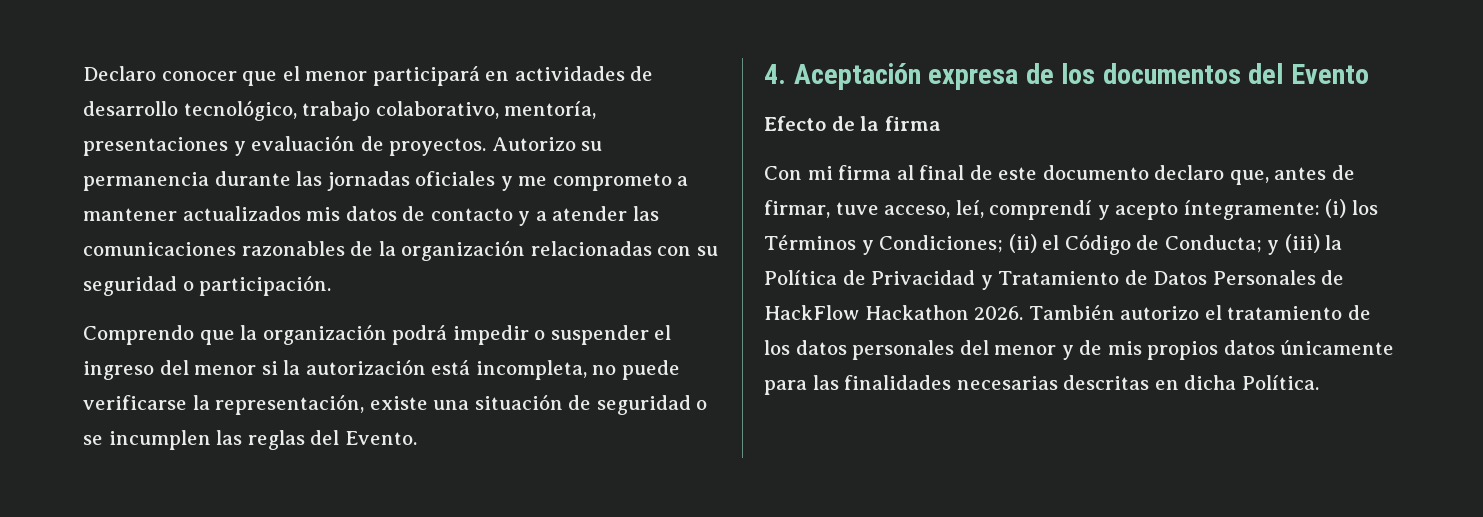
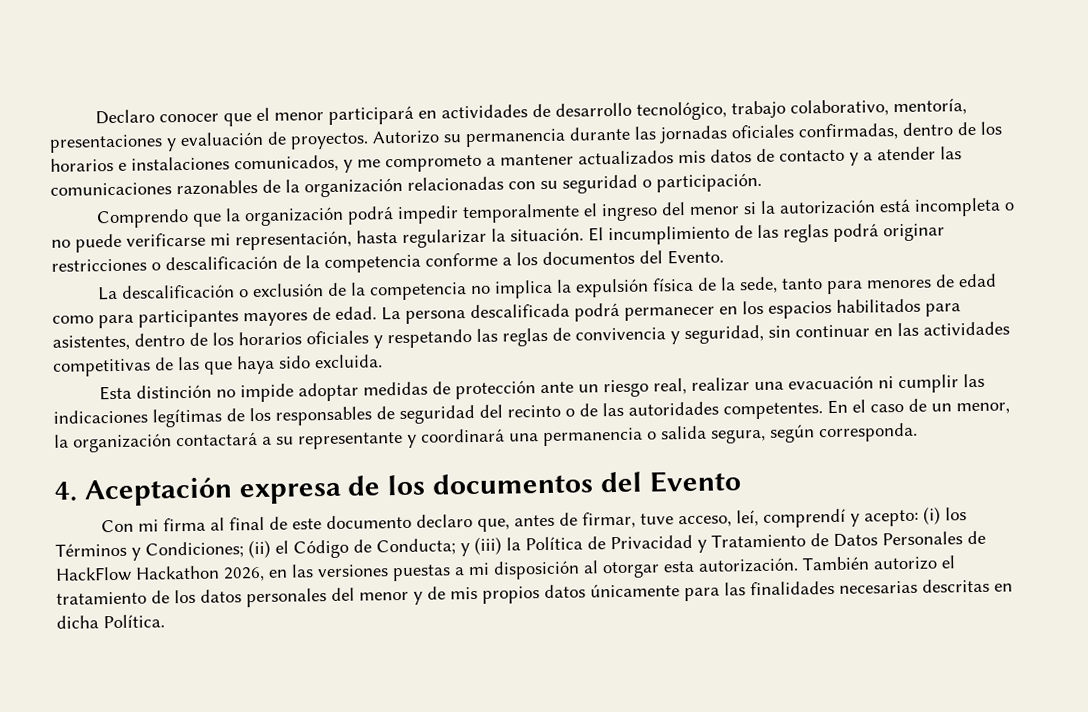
(496, 178) none -> [798,121,1002,141] [50,154,339,173] confirmadas, dentro de los horarios e instalaciones comunicados,
[534,325,649,345] o suspender -> [461,203,580,224] temporalmente
[475,360,587,380] incompleta, -> [913,197,1015,217] incompleta o
[192,394,708,415] [83,430,417,450] la representación, existe una situación de seguridad o se incumplen las reglas del Evento. -> [210,223,945,251] [51,249,724,274] [96,273,997,301] [52,298,961,329] [52,321,1010,351] [53,354,383,377] [98,373,985,403] [53,398,1010,428] [54,422,918,453] mi representación, hasta regularizar la situación. El incumplimiento de las reglas podrá originar restricciones o descalificación de la competencia conforme a los documentos del Evento. // La descalificación o exclusión de la competencia no implica la expulsión física de la sede, tanto para menores de edad como para participantes mayores de edad. La persona descalificada podrá permanecer en los espacios habilitados para asistentes, dentro de los horarios oficiales y respetando las reglas de convivencia y seguridad, sin continuar en las actividades competitivas de las que haya sido excluida. // Esta distinción no impide adoptar medidas de protección ante un riesgo real, realizar una evacuación ni cumplir las indicaciones legítimas de los responsables de seguridad del recinto o de las autoridades competentes. En el caso de un menor, la organización contactará a su representante y coordinará una permanencia o salida segura, según corresponda.
[764,116,941,131] // Efecto de la firma -> (741, 481) none
[1115,200,1320,220] acepto íntegramente: -> [863,509,919,527] acepto:
[974,306,1024,320] 2026. -> [223,557,799,582] 2026, en las versiones puestas a mi disposición al otorgar esta autorización.

